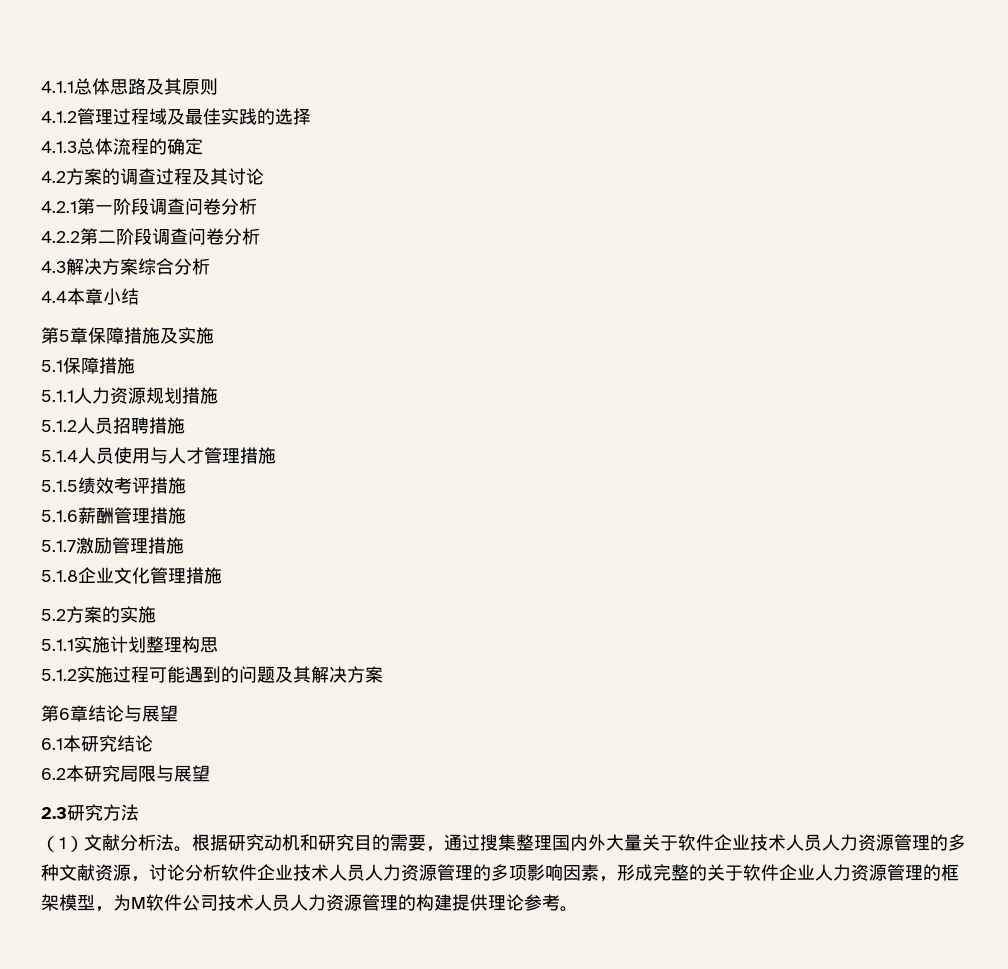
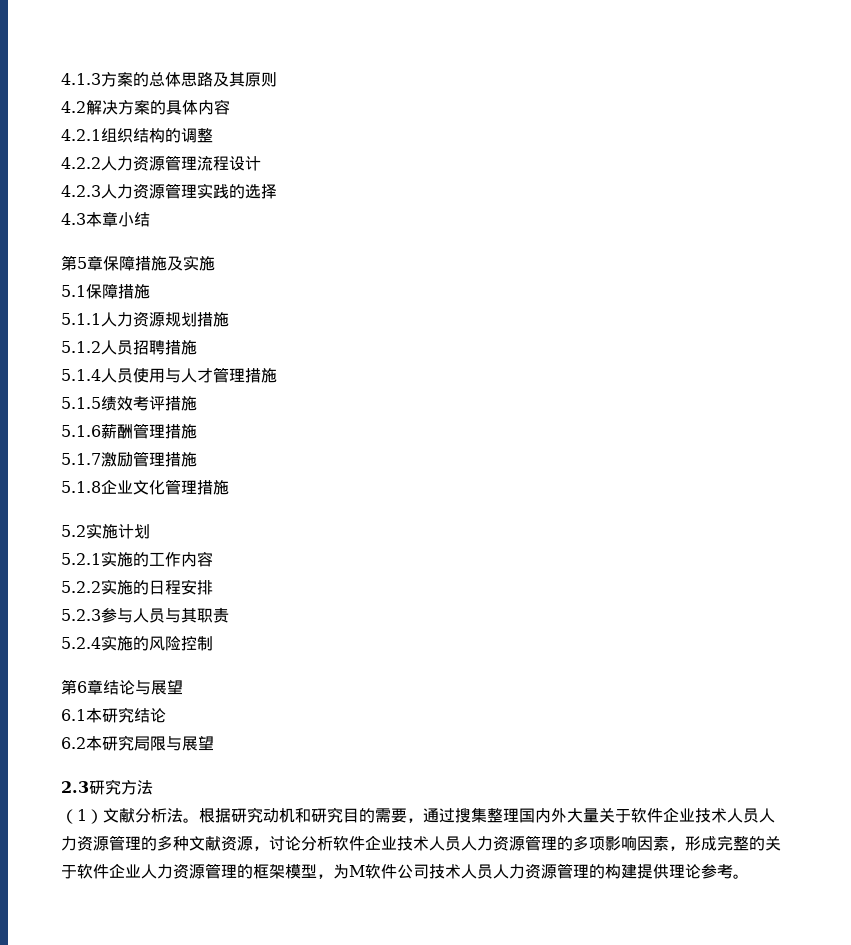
[41,81,74,93] 4.1.1 -> [61,72,149,87] 4.1.3方案的
[41,108,311,125] [41,138,203,155] [41,168,264,185] [41,198,257,215] [41,228,260,245] [41,258,210,275] [41,291,67,303] 4.1.2管理过程域及最佳实践的选择 // 4.1.3总体流程的确定 // 4.2方案的调查过程及其讨论 // 4.2.1第一阶段调查问卷分析 // 4.2.2第二阶段调查问卷分析 // 4.3解决方案综合分析 // 4.4 -> [61,99,230,115] [61,128,213,143] [61,155,261,171] [61,183,277,199] [61,213,86,225] 4.2解决方案的具体内容 // 4.2.1组织结构的调整 // 4.2.2人力资源管理流程设计 // 4.2.3人力资源管理实践的选择 // 4.3
[66,606,156,623] [41,639,74,651] 方案的实施 // 5.1.1 -> (86, 531) none
[146,636,218,653] [41,666,383,683] 整理构思 // 5.1.2实施过程可能遇到的问题及其解决方案 -> [61,551,213,567] [61,579,213,595] [61,607,229,623] [61,635,213,651] // 5.2.1实施的工作内容 // 5.2.2实施的日程安排 // 5.2.3参与人员与其职责 // 5.2.4实施的风险控制

